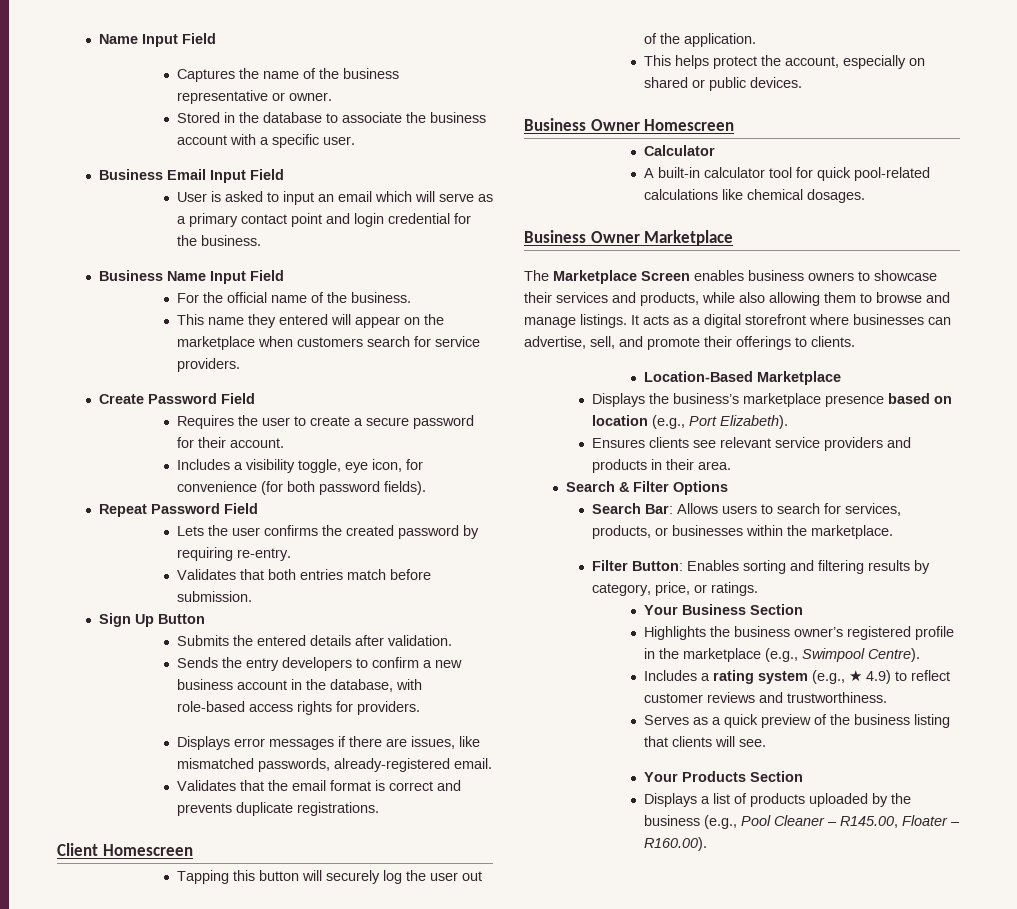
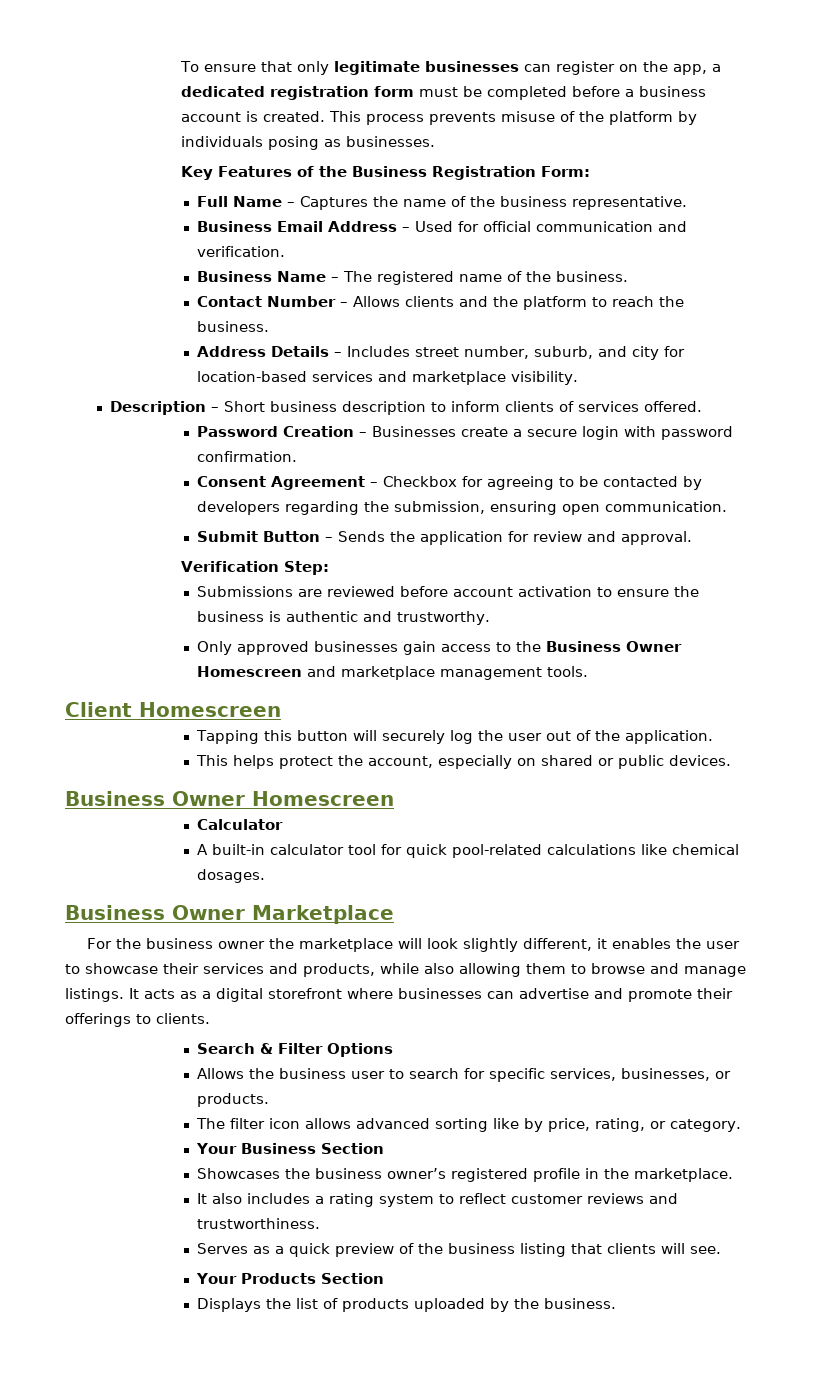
[98,33,216,47] Name Input Field // -> [179,61,721,75] [180,86,706,100] [180,111,697,125] [180,136,435,150] [180,166,590,180] [196,196,295,207] To ensure that only legitimate businesses can register on the app, a dedicated registration form must be completed before a business account is created. This process prevents misuse of the platform by individuals posing as businesses. // Key Features of the Business Registration Form: // Full Name –
[176,90,332,104] [176,112,486,123] [176,134,355,148] [98,169,284,183] [176,191,493,205] [176,213,471,227] [176,235,261,246] [98,270,284,284] [176,292,411,303] [176,314,444,328] [176,336,480,350] [176,358,240,372] [98,393,255,404] [176,415,474,429] [176,437,284,448] [176,459,423,473] [176,481,426,495] [98,503,258,517] [176,525,479,539] [176,547,291,561] [176,569,431,580] [176,591,252,602] [98,613,205,627] [176,635,452,646] [176,657,462,671] [176,679,422,692] [176,701,420,715] [176,736,480,750] [176,758,492,772] [176,780,461,791] [176,802,379,816] representative or owner. // Stored in the database to associate the business account with a specific user. // Business Email Input Field // User is asked to input an email which will serve as a primary contact point and login credential for the business. // Business Name Input Field // For the official name of the business. // This name they entered will appear on the marketplace when customers search for service providers. // Create Password Field // Requires the user to create a secure password for their account. // Includes a visibility toggle, eye icon, for convenience (for both password fields). // Repeat Password Field // Lets the user confirms the created password by requiring re-entry. // Validates that both entries match before submission. // Sign Up Button // Submits the entered details after validation. // Sends the entry developers to confirm a new business account in the database, with role-based access rights for providers. // Displays error messages if there are issues, like mismatched passwords, already-registered email. // Validates that the email format is correct and prevents duplicate registrations. -> [571,196,687,210] [196,221,687,232] [196,246,285,257] [196,271,628,285] [196,296,684,310] [196,321,269,332] [196,346,685,360] [196,371,578,385] [109,401,702,415] [196,426,733,440] [196,451,297,462] [196,476,702,490] [196,501,727,515] [196,531,692,545] [180,561,329,575] [196,586,699,597] [196,611,490,625] [196,641,682,655] [196,666,588,680] representative. // Business Email Address – Used for official communication and verification. // Business Name – The registered name of the business. // Contact Number – Allows clients and the platform to reach the business. // Address Details – Includes street number, suburb, and city for location-based services and marketplace visibility. // Description – Short business description to inform clients of services offered. // Password Creation – Businesses create a secure login with password confirmation. // Consent Agreement – Checkbox for agreeing to be contacted by developers regarding the submission, ensuring open communication. // Submit Button – Sends the application for review and approval. // Verification Step: // Submissions are reviewed before account activation to ensure the business is authentic and trustworthy. // Only approved businesses gain access to the Business Owner Homescreen and marketplace management tools.
[524,270,854,284] The Marketplace Screen enables business owners -> [86,938,740,952] For the business owner the marketplace will look slightly different, it enables the user
[524,336,615,349] advertise, sell, -> [519,988,589,999] advertise
[643,371,841,385] [591,393,952,407] [591,415,788,429] [591,437,911,451] [591,459,731,473] [565,481,728,495] [591,503,901,516] [591,525,893,539] [591,560,930,574] [591,582,758,596] Location-Based Marketplace // Displays the business’s marketplace presence based on location (e.g., Port Elizabeth). // Ensures clients see relevant service providers and products in their area. // Search & Filter Options // Search Bar: Allows users to search for services, products, or businesses within the marketplace. // Filter Button: Enables sorting and filtering results by category, price, or ratings. -> [196,1043,393,1057] [196,1068,731,1082] [196,1093,269,1107] [195,1118,741,1132] Search & Filter Options // Allows the business user to search for specific services, businesses, or products. // The filter icon allows advanced sorting like by price, rating, or category.
[643,626,706,640] Highlights -> [196,1168,280,1179] Showcases
[682,648,920,662] [643,670,891,684] marketplace (e.g., Swimpool Centre). // Includes a rating system (e.g., ★ 4.9) -> [633,1168,733,1182] [196,1193,434,1207] marketplace. // It also includes a rating system
[700,796,710,804] a -> [265,1298,291,1309] the
[643,815,960,829] [643,837,707,851] business (e.g., Pool Cleaner – R145.00, Floater – R160.00). -> [543,1298,616,1309] business.

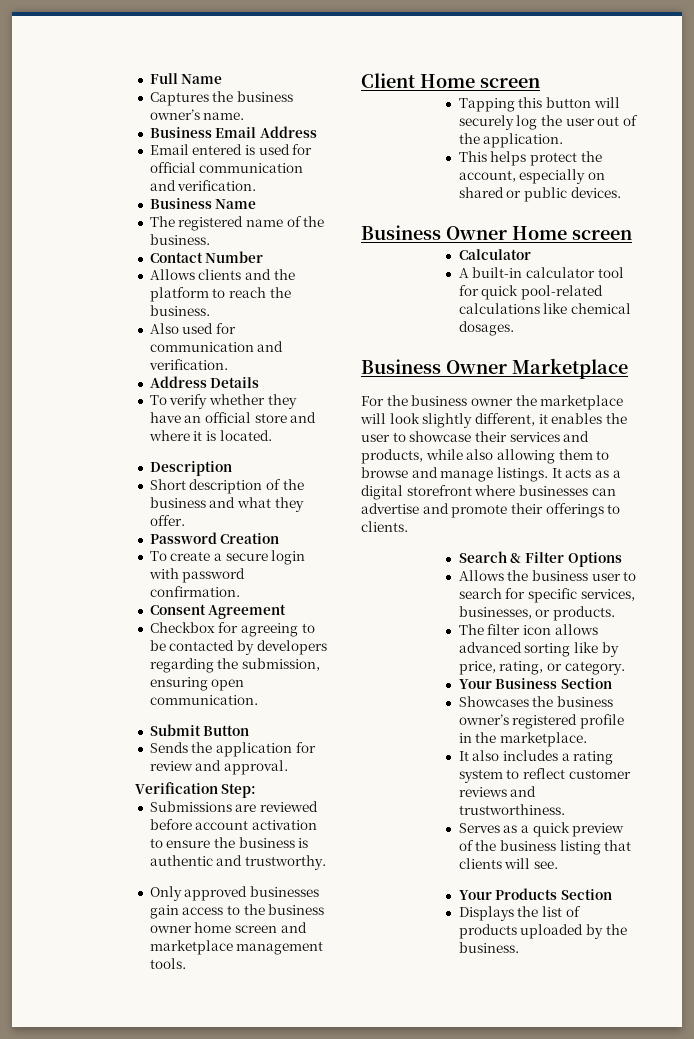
[179,61,721,75] [180,86,706,100] [180,111,697,125] [180,136,435,150] [180,166,590,180] To ensure that only legitimate businesses can register on the app, a dedicated registration form must be completed before a business account is created. This process prevents misuse of the platform by individuals posing as businesses. // Key Features of the Business Registration Form: // -> (149, 78) none
[286,202,295,207] – -> (223, 79) //
[402,196,687,210] name of the business representative. -> [236,91,293,102] [149,109,245,120] business owner’s name.
[401,221,453,232] – Used -> [149,144,290,155] // Email entered is used
[330,277,339,282] – -> (257, 204) //
[339,302,348,307] – -> (264, 257) //
[196,346,685,360] [196,371,578,385] [109,401,702,415] Address Details – Includes street number, suburb, and city for location-based services and marketplace visibility. // Description – Short business description to inform clients of services offered. -> [149,323,236,334] [149,341,284,352] [148,359,228,370] [149,376,260,388] [149,394,297,409] [149,412,317,423] [148,430,272,441] [149,461,232,476] [149,479,304,494] [149,497,304,512] [149,515,185,526] Also used for communication and verification. // Address Details // To verify whether they have an official store and where it is located. // Description // Short description of the business and what they offer.
[358,426,456,437] – Businesses -> [149,551,167,561] // To
[369,482,378,487] – -> (287, 611) //
[324,537,333,542] – -> (250, 730) //
[545,641,682,652] [196,666,302,677] Business Owner Homescreen -> [268,904,325,915] [149,922,277,933] business owner home screen
[139,702,281,717] Homescreen -> [420,74,540,88] Home screen
[252,791,394,806] Homescreen -> [512,226,632,240] Home screen

